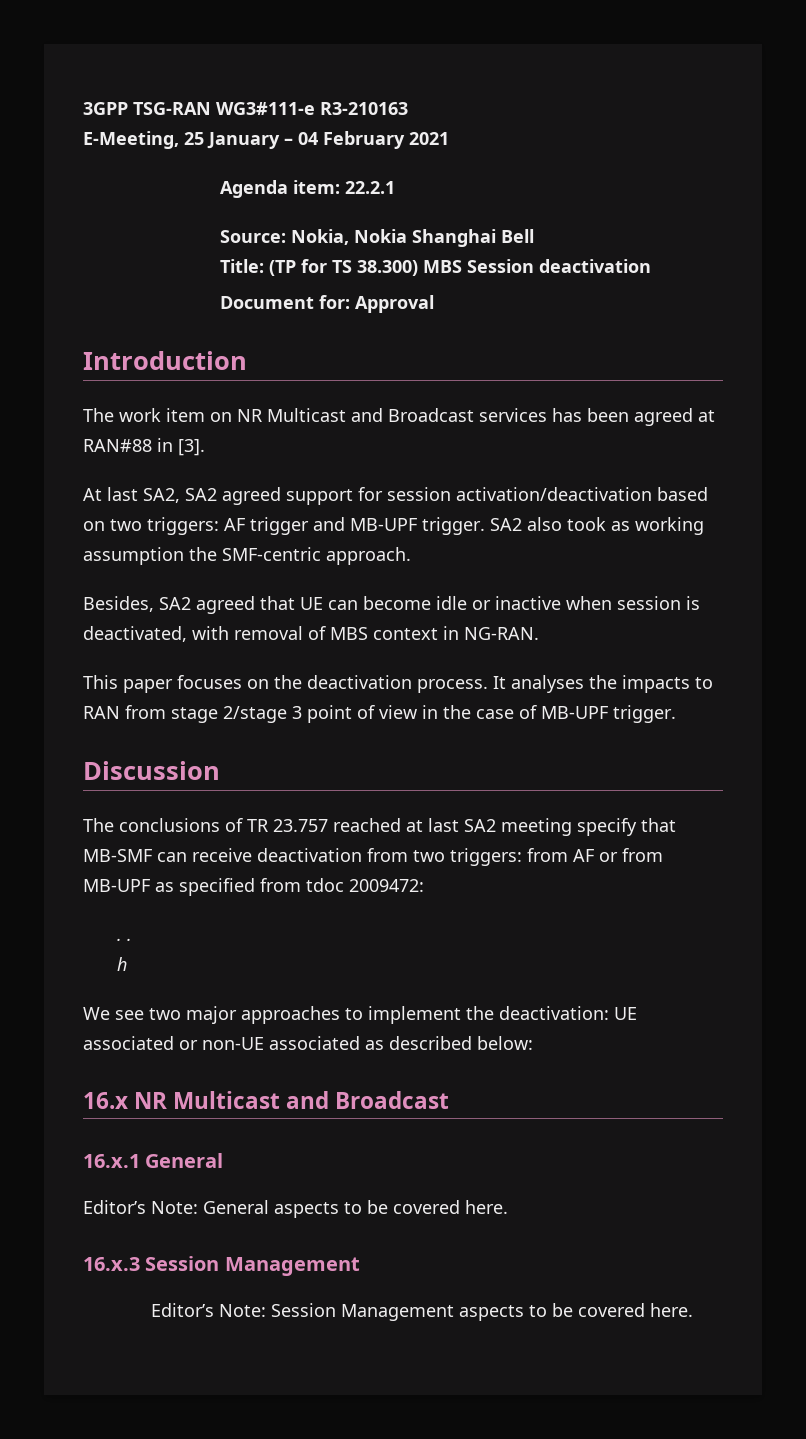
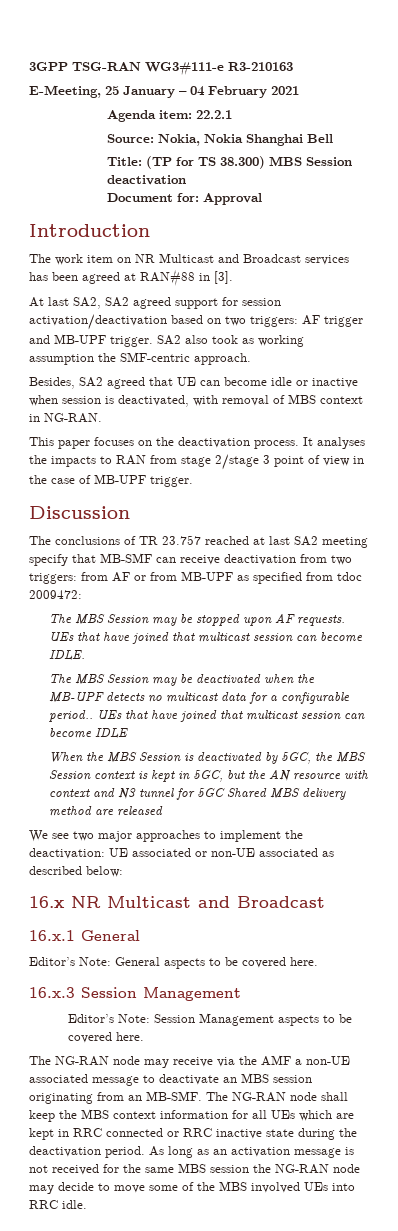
[117,938,133,941] [117,957,128,971] . . // h -> [48,613,345,626] [48,632,363,644] [48,650,85,661] [48,674,315,686] [48,692,350,704] [48,710,365,722] [48,728,128,739] [48,752,366,764] [48,769,368,782] [48,788,346,800] [48,806,163,816] The MBS Session may be stopped upon AF requests. UEs that have joined that multicast session can become IDLE. // The MBS Session may be deactivated when the MB-UPF detects no multicast data for a configurable period.. UEs that have joined that multicast session can become IDLE // When the MBS Session is deactivated by 5GC, the MBS Session context is kept in 5GC, but the AN resource with context and N3 tunnel for 5GC Shared MBS delivery method are released
(694, 1310) none -> [29,1055,350,1068] [29,1073,312,1086] [29,1091,348,1104] [29,1109,354,1122] [29,1128,357,1140] [29,1146,354,1158] [29,1163,360,1175] [29,1181,355,1194] [29,1200,87,1209] // The NG-RAN node may receive via the AMF a non-UE associated message to deactivate an MBS session originating from an MB-SMF. The NG-RAN node shall keep the MBS context information for all UEs which are kept in RRC connected or RRC inactive state during the deactivation period. As long as an activation message is not received for the same MBS session the NG-RAN node may decide to move some of the MBS involved UEs into RRC idle.

